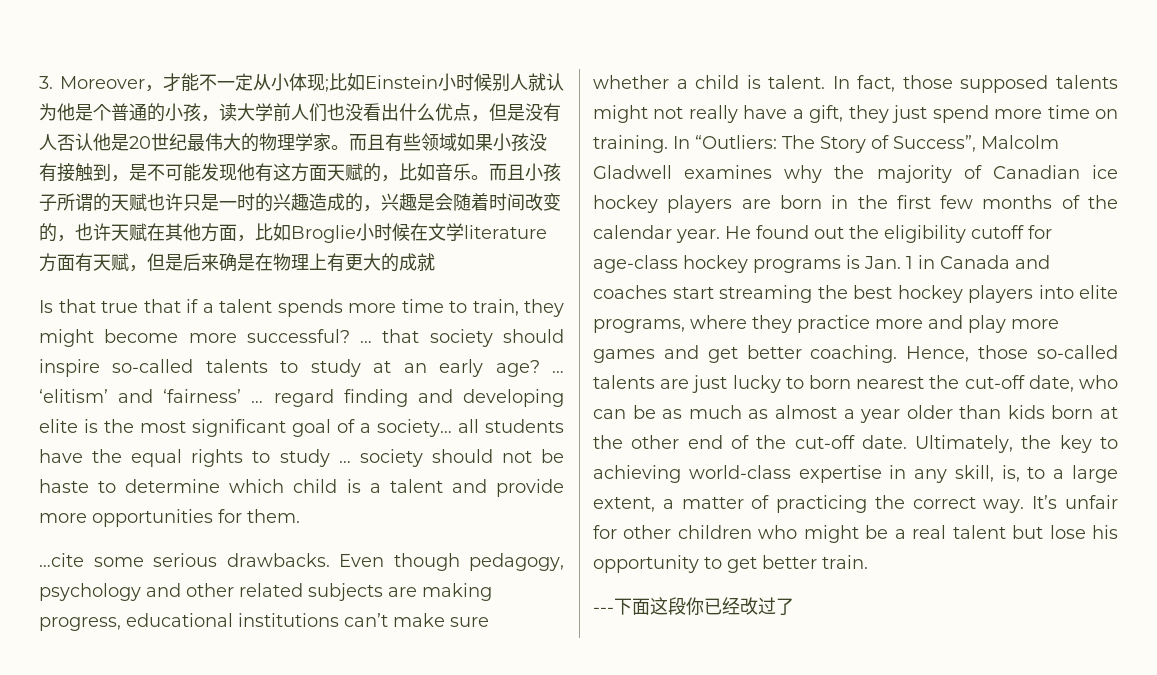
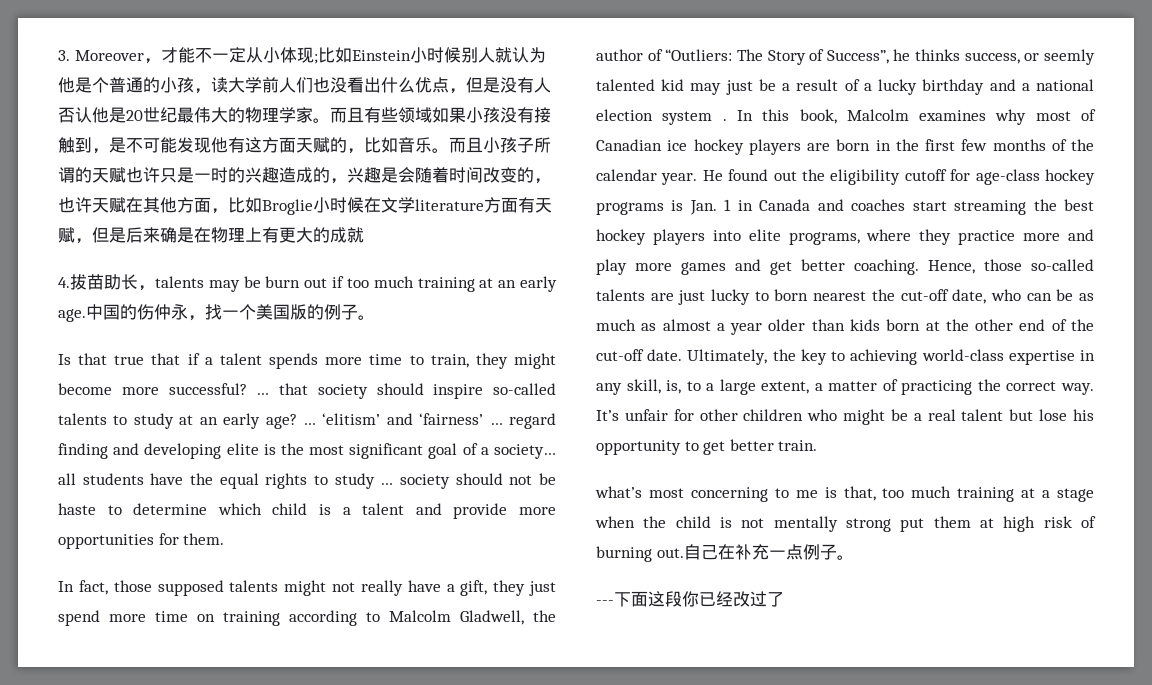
(435, 262) none -> [58,274,557,292] [58,304,375,322] // 4.拔苗助长，talents may be burn out if too much training at an early age.中国的伤仲永，找一个美国版的例子。
[39,553,564,571] [39,583,492,601] [39,613,489,631] [593,75,826,89] …cite some serious drawbacks. Even though pedagogy, psychology and other related subjects are making progress, educational institutions can’t make sure whether a child is talent. -> (225, 539) none
[593,135,690,153] training. In -> [223,610,556,626] [596,49,663,61] training according to Malcolm Gladwell, the author of
[981,135,1059,149] [593,165,952,183] Malcolm Gladwell examines why the majority -> [893,49,1095,65] [596,79,1094,95] [596,109,1071,125] he thinks success, or seemly talented kid may just be a result of a lucky birthday and a national election system . In this book, Malcolm examines why most
(868, 562) none -> [595,486,1094,502] [595,516,1096,532] [596,544,854,562] // what’s most concerning to me is that, too much training at a stage when the child is not mentally strong put them at high risk of burning out.自己在补充一点例子。

